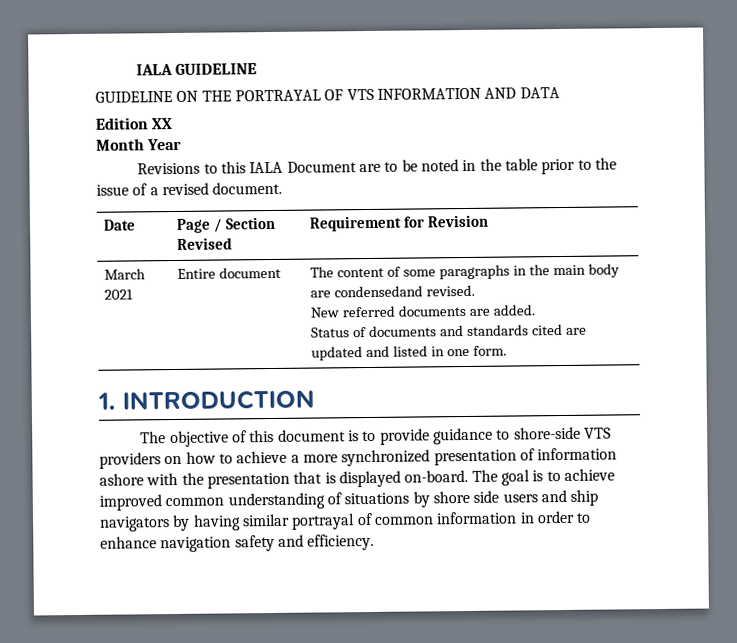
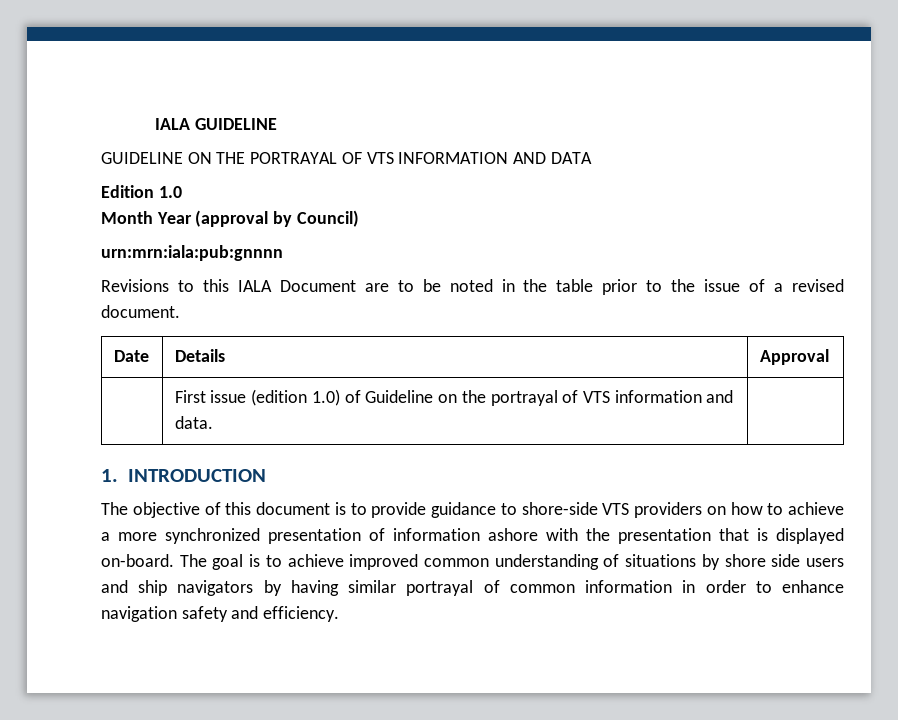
[151,118,174,130] XX -> [158,186,182,198] 1.0
(183, 144) none -> [195,210,359,227] [101,245,283,261] (approval by Council) // urn:mrn:iala:pub:gnnnn
[176,216,277,233] [177,237,234,250] [309,214,490,232] [104,268,147,280] [104,289,134,300] [177,266,282,279] [310,263,620,280] [310,284,476,298] [310,304,536,318] [311,324,587,338] [311,345,507,361] Page / Section Revised | Requirement for Revision // March 2021 | Entire document | The content of some paragraphs in the main body are condensedand revised. // New referred documents are added. // Status of documents and standards cited are updated and listed in one form. -> [174,349,225,362] [759,349,829,365] [174,389,734,406] [174,416,213,429] Details | Approval // | First issue (edition 1.0) of Guideline on the portrayal of VTS information and data. |

